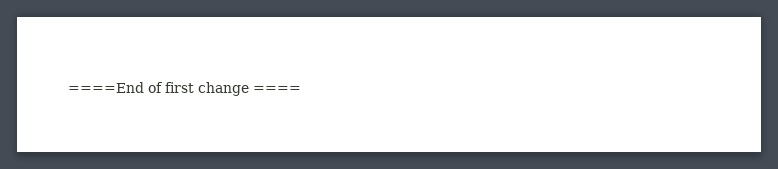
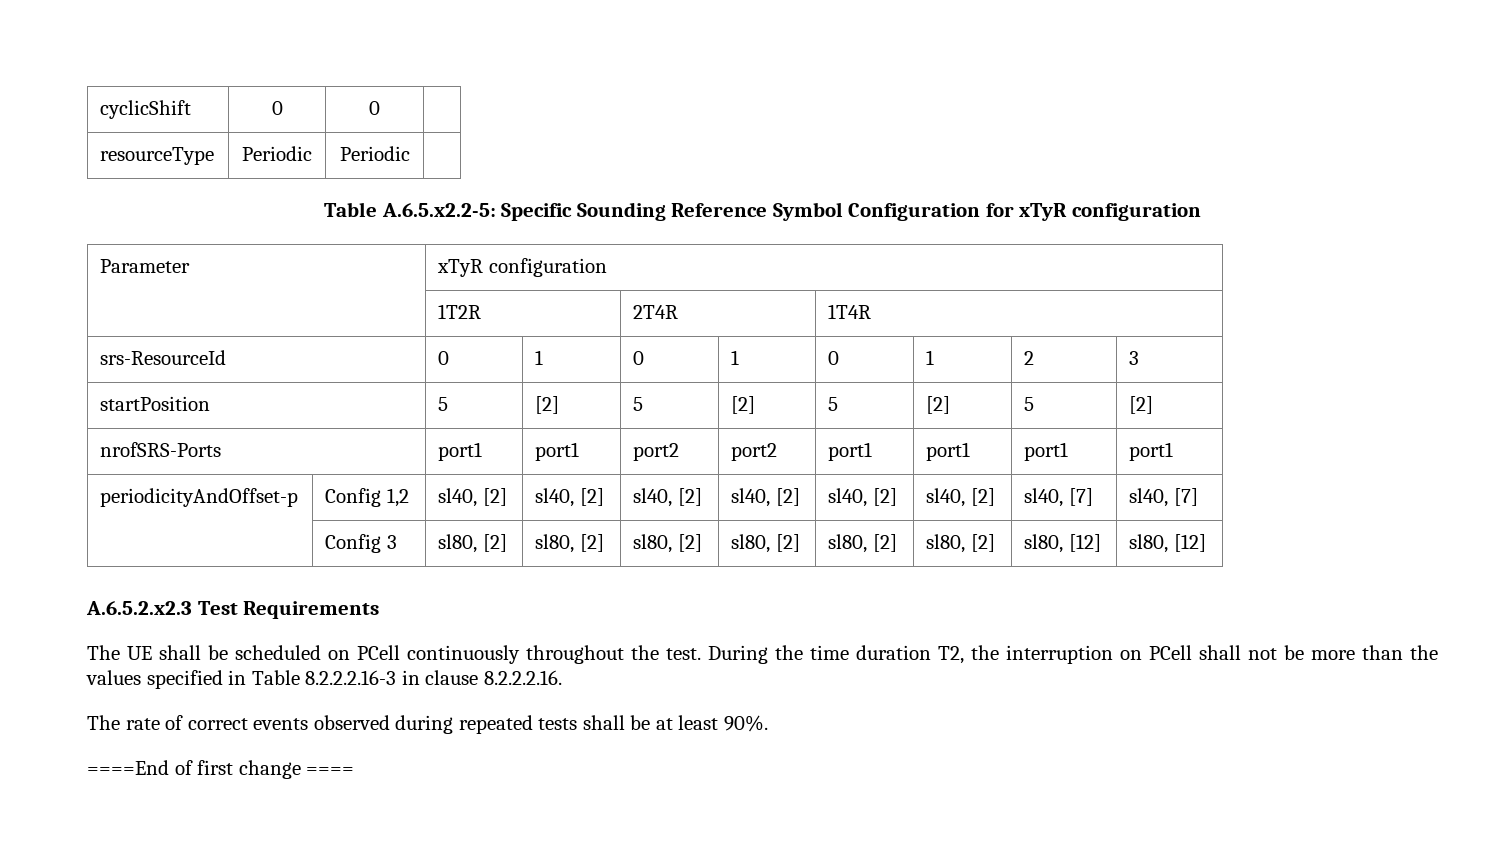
(68, 87) none -> [100,100,192,119] [271,101,283,115] [369,101,380,115] [100,147,215,165] [242,146,312,161] [339,146,410,161] [324,202,1201,221] [100,259,191,273] [437,258,607,277] [438,304,482,319] [633,305,679,319] [828,304,872,319] [100,350,227,365] [438,351,450,365] [535,350,544,365] [633,351,645,365] [731,350,740,365] [828,351,840,365] [926,350,935,365] [1024,351,1035,365] [1129,351,1140,365] [100,396,211,411] [438,397,449,411] [535,396,560,414] [633,397,644,411] [731,396,756,414] [828,397,839,411] [926,396,951,414] [1024,397,1035,411] [1129,396,1154,414] [100,442,222,457] [438,442,483,461] [535,442,580,461] [633,443,680,461] [731,443,778,461] [828,442,873,461] [926,442,971,461] [1024,442,1069,461] [1129,442,1174,461] [100,488,299,507] [325,488,409,507] [438,488,507,507] [535,488,604,507] [633,488,702,507] [731,488,800,507] [828,488,897,507] [926,488,995,507] [1024,488,1093,507] [1129,488,1198,507] [325,534,397,553] [438,534,507,553] [535,534,604,553] [633,534,702,553] [731,534,800,553] [828,534,897,553] [926,534,995,553] [1024,534,1101,553] [1129,534,1206,553] [86,601,380,619] [87,645,1438,664] [86,670,562,689] [87,715,768,734] cyclicShift | 0 | 0 | // resourceType | Periodic | Periodic | // Table A.6.5.x2.2-5: Specific Sounding Reference Symbol Configuration for xTyR configuration // Parameter | xTyR configuration // | 1T2R | 2T4R | 1T4R // srs-ResourceId | 0 | 1 | 0 | 1 | 0 | 1 | 2 | 3 // startPosition | 5 | [2] | 5 | [2] | 5 | [2] | 5 | [2] // nrofSRS-Ports | port1 | port1 | port2 | port2 | port1 | port1 | port1 | port1 // periodicityAndOffset-p | Config 1,2 | sl40, [2] | sl40, [2] | sl40, [2] | sl40, [2] | sl40, [2] | sl40, [2] | sl40, [7] | sl40, [7] // | Config 3 | sl80, [2] | sl80, [2] | sl80, [2] | sl80, [2] | sl80, [2] | sl80, [2] | sl80, [12] | sl80, [12] // A.6.5.2.x2.3 Test Requirements // The UE shall be scheduled on PCell continuously throughout the test. During the time duration T2, the interruption on PCell shall not be more than the values specified in Table 8.2.2.2.16-3 in clause 8.2.2.2.16. // The rate of correct events observed during repeated tests shall be at least 90%. //

